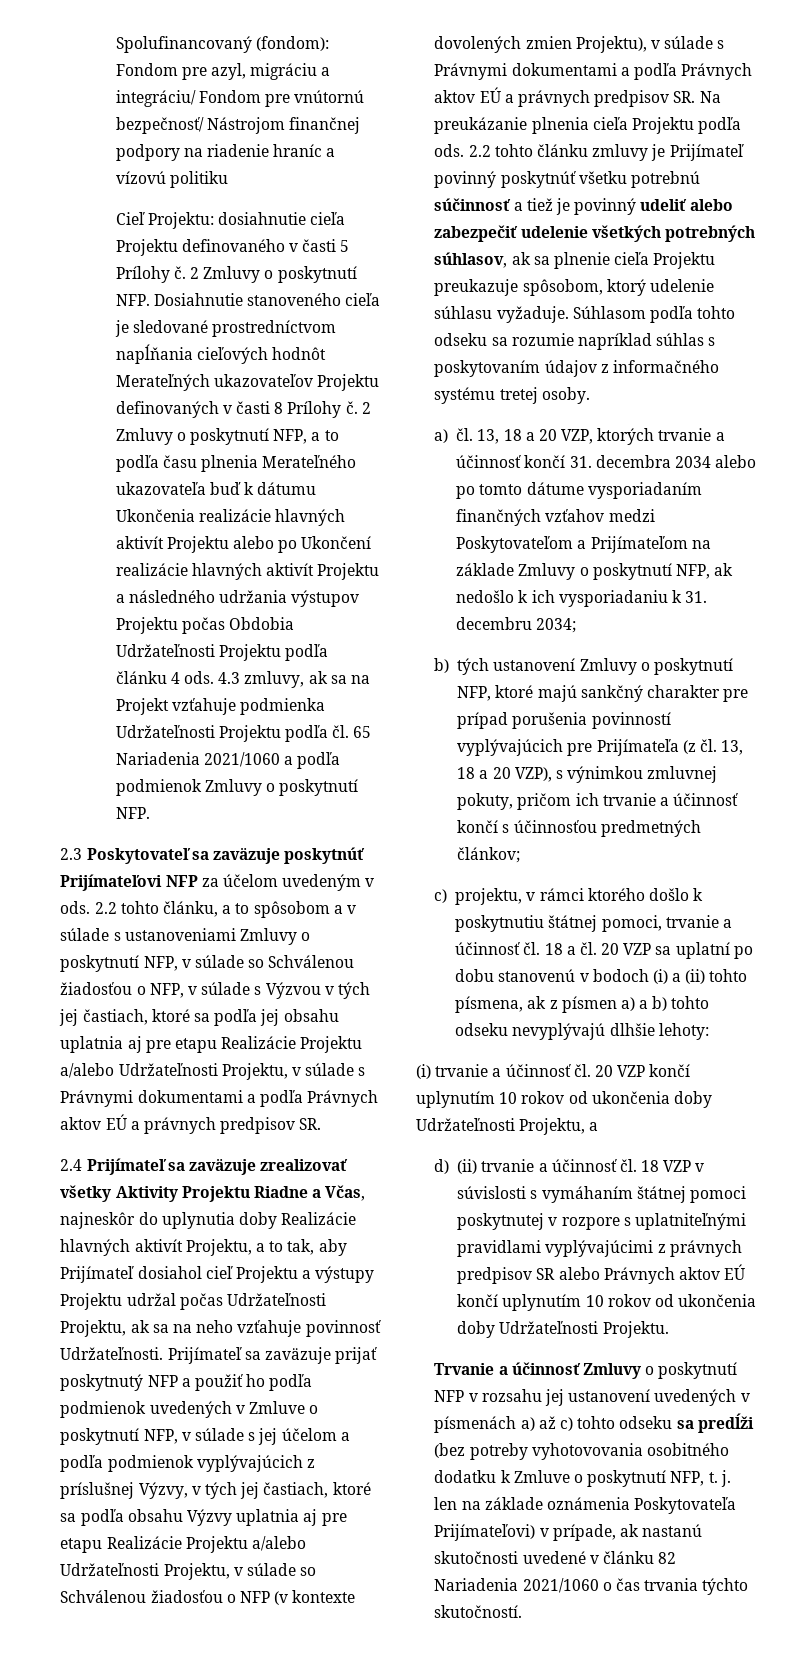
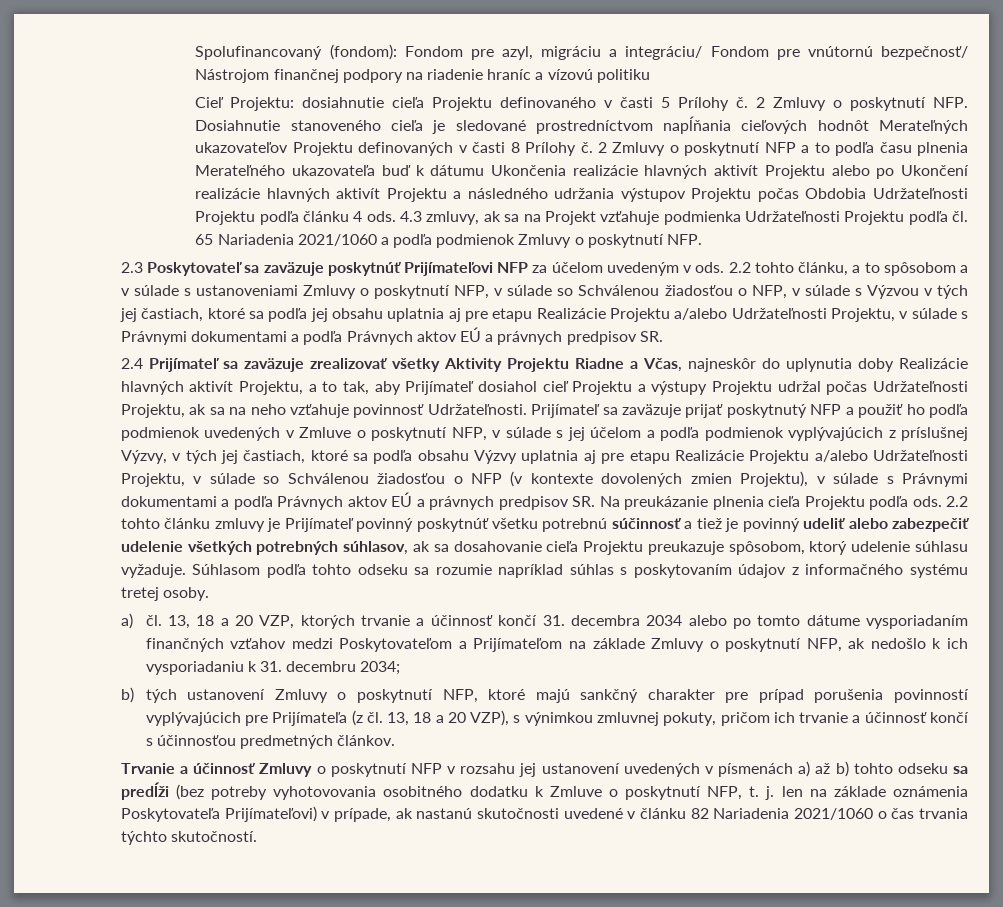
[273,429,308,444] NFP, -> [764,142,796,153] NFP
[553,252,610,269] plnenie -> [453,541,542,552] dosahovanie
[457,847,521,863] [434,888,704,905] [455,915,732,932] [455,942,753,959] [455,969,748,984] [455,996,710,1013] [455,1023,709,1040] [416,1064,691,1079] [416,1091,712,1108] [416,1118,599,1135] [434,1159,705,1174] [457,1186,746,1203] [457,1213,746,1230] [457,1240,742,1257] [457,1264,746,1284] [457,1294,757,1311] [457,1321,669,1338] článkov; // c) projektu, v rámci ktorého došlo k poskytnutiu štátnej pomoci, trvanie a účinnosť čl. 18 a čl. 20 VZP sa uplatní po dobu stanovenú v bodoch (i) a (ii) tohto písmena, ak z písmen a) a b) tohto odseku nevyplývajú dlhšie lehoty: // (i) trvanie a účinnosť čl. 20 VZP končí uplynutím 10 rokov od ukončenia doby Udržateľnosti Projektu, a // d) (ii) trvanie a účinnosť čl. 18 VZP v súvislosti s vymáhaním štátnej pomoci poskytnutej v rozpore s uplatniteľnými pravidlami vyplývajúcimi z právnych predpisov SR alebo Právnych aktov EÚ končí uplynutím 10 rokov od ukončenia doby Udržateľnosti Projektu. -> [337,735,396,746] článkov.
[559,1417,573,1431] c) -> [835,761,849,777] b)

